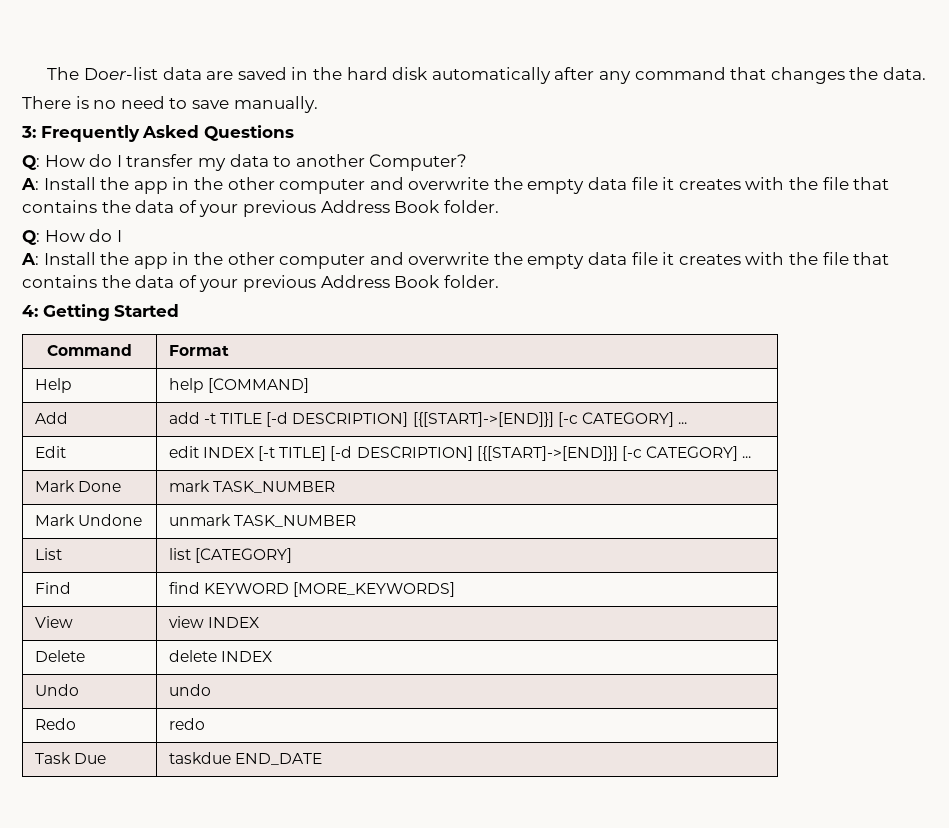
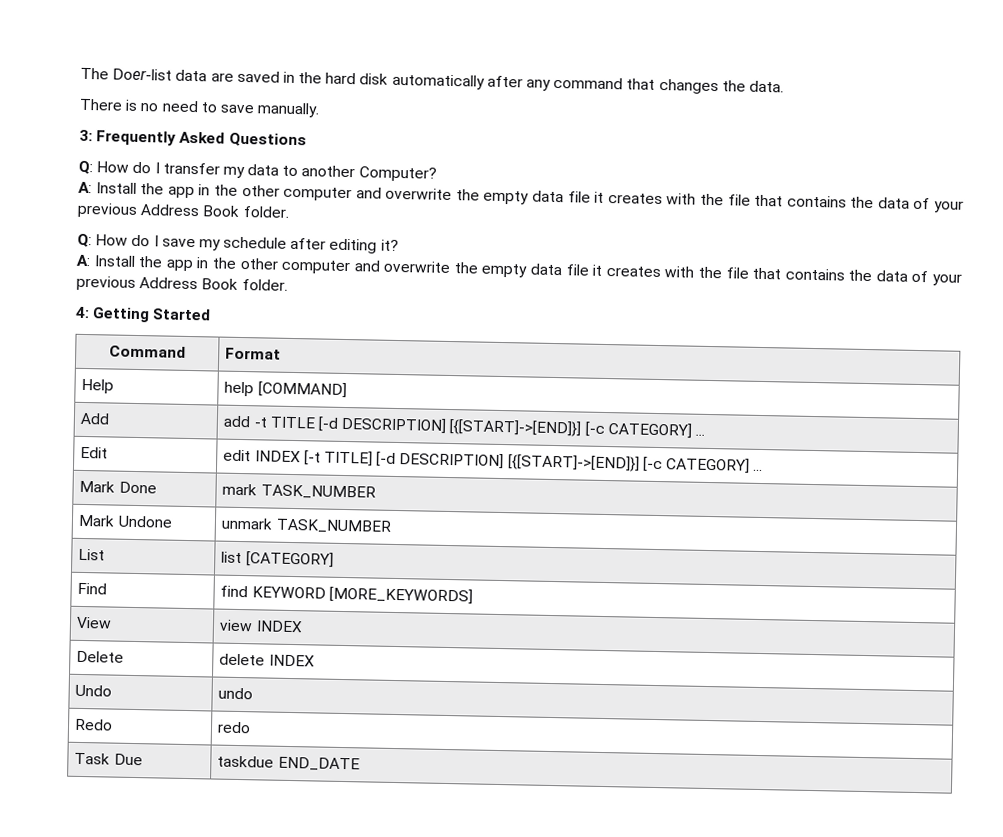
(122, 236) none -> [161,236,399,254] save my schedule after editing it?

